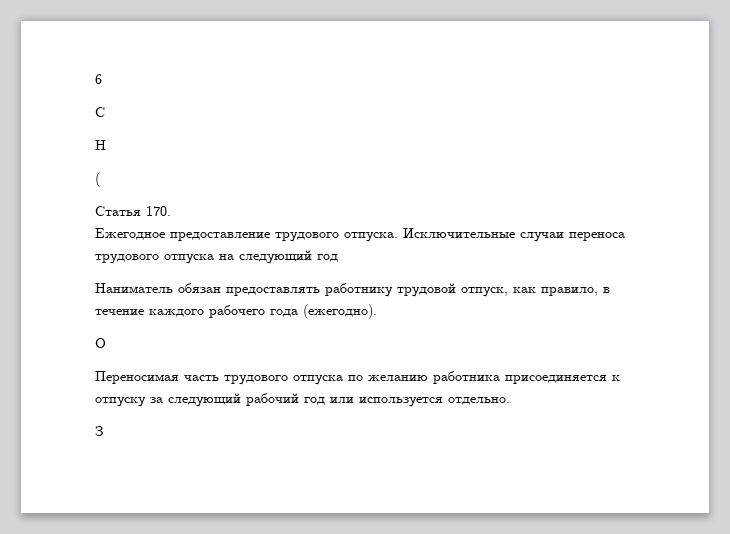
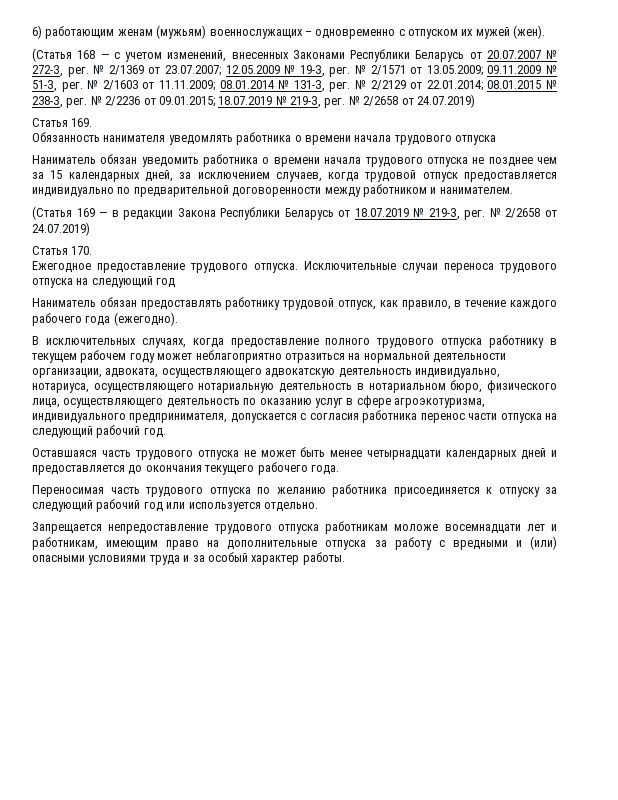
[95,74,102,84] [95,107,105,117] [95,140,106,150] [95,172,100,187] 6 // С // Н // ( -> [32,25,546,39] [32,48,557,62] [32,65,558,77] [32,80,558,92] [32,94,475,108] [32,118,93,127] [32,132,496,145] [32,154,558,167] [32,170,557,182] [32,184,513,197] [32,206,558,220] [32,222,90,236] 6) работающим женам (мужьям) военнослужащих – одновременно с отпуском их мужей (жен). // (Статья 168 — с учетом изменений, внесенных Законами Республики Беларусь от 20.07.2007 № 272-З, рег. № 2/1369 от 23.07.2007; 12.05.2009 № 19-З, рег. № 2/1571 от 13.05.2009; 09.11.2009 № 51-З, рег. № 2/1603 от 11.11.2009; 08.01.2014 № 131-З, рег. № 2/2129 от 22.01.2014; 08.01.2015 № 238-З, рег. № 2/2236 от 09.01.2015; 18.07.2019 № 219-З, рег. № 2/2658 от 24.07.2019) // Статья 169. // Обязанность нанимателя уведомлять работника о времени начала трудового отпуска // Наниматель обязан уведомить работника о времени начала трудового отпуска не позднее чем за 15 календарных дней, за исключением случаев, когда трудовой отпуск предоставляется индивидуально по предварительной договоренности между работником и нанимателем. // (Статья 169 — в редакции Закона Республики Беларусь от 18.07.2019 № 219-З, рег. № 2/2658 от 24.07.2019)
[95,338,106,348] О -> [32,335,558,348] [32,350,506,363] [32,368,500,378] [32,380,557,393] [32,395,485,408] [32,410,558,423] [32,425,166,438] [32,447,558,460] [32,462,339,475] В исключительных случаях, когда предоставление полного трудового отпуска работнику в текущем рабочем году может неблагоприятно отразиться на нормальной деятельности организации, адвоката, осуществляющего адвокатскую деятельность индивидуально, нотариуса, осуществляющего нотариальную деятельность в нотариальном бюро, физического лица, осуществляющего деятельность по оказанию услуг в сфере агроэкотуризма, индивидуального предпринимателя, допускается с согласия работника перенос части отпуска на следующий рабочий год. // Оставшаяся часть трудового отпуска не может быть менее четырнадцати календарных дней и предоставляется до окончания текущего рабочего года.
[95,426,104,436] З -> [32,521,557,534] [32,536,557,550] [32,552,345,565] Запрещается непредоставление трудового отпуска работникам моложе восемнадцати лет и работникам, имеющим право на дополнительные отпуска за работу с вредными и (или) опасными условиями труда и за особый характер работы.

